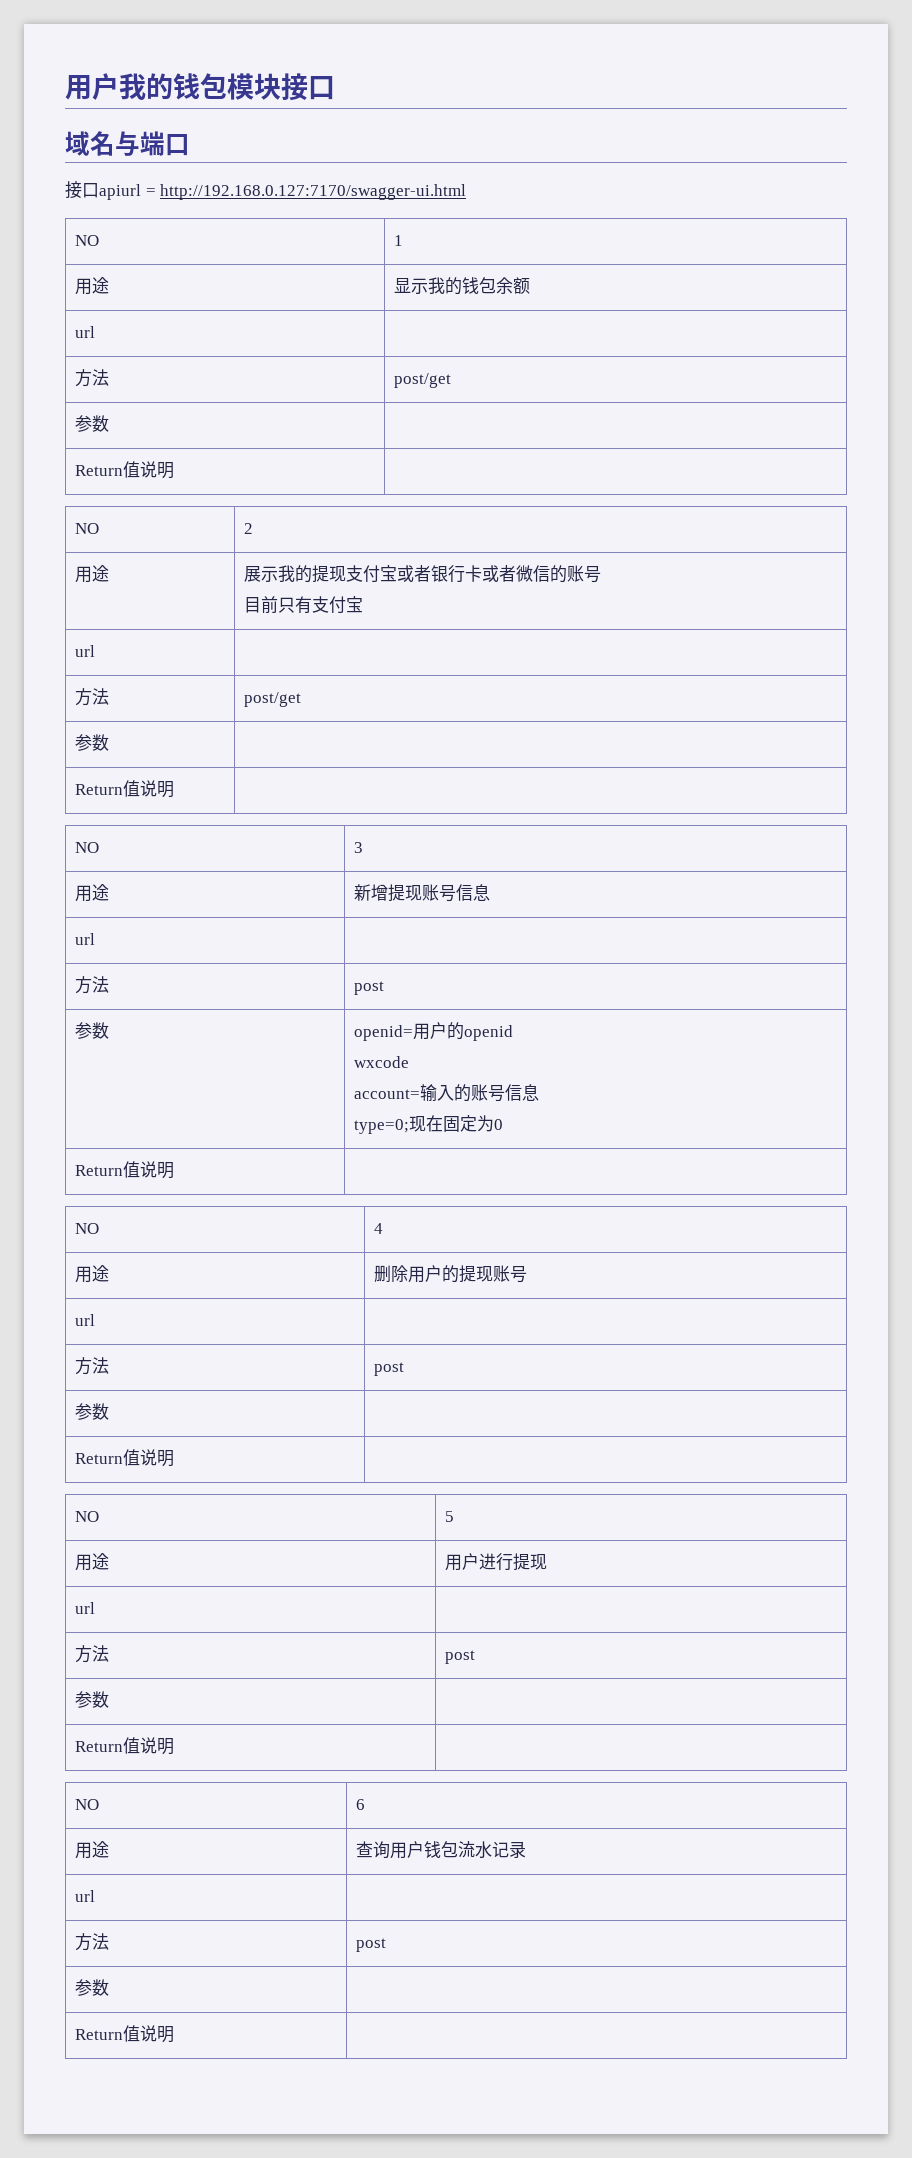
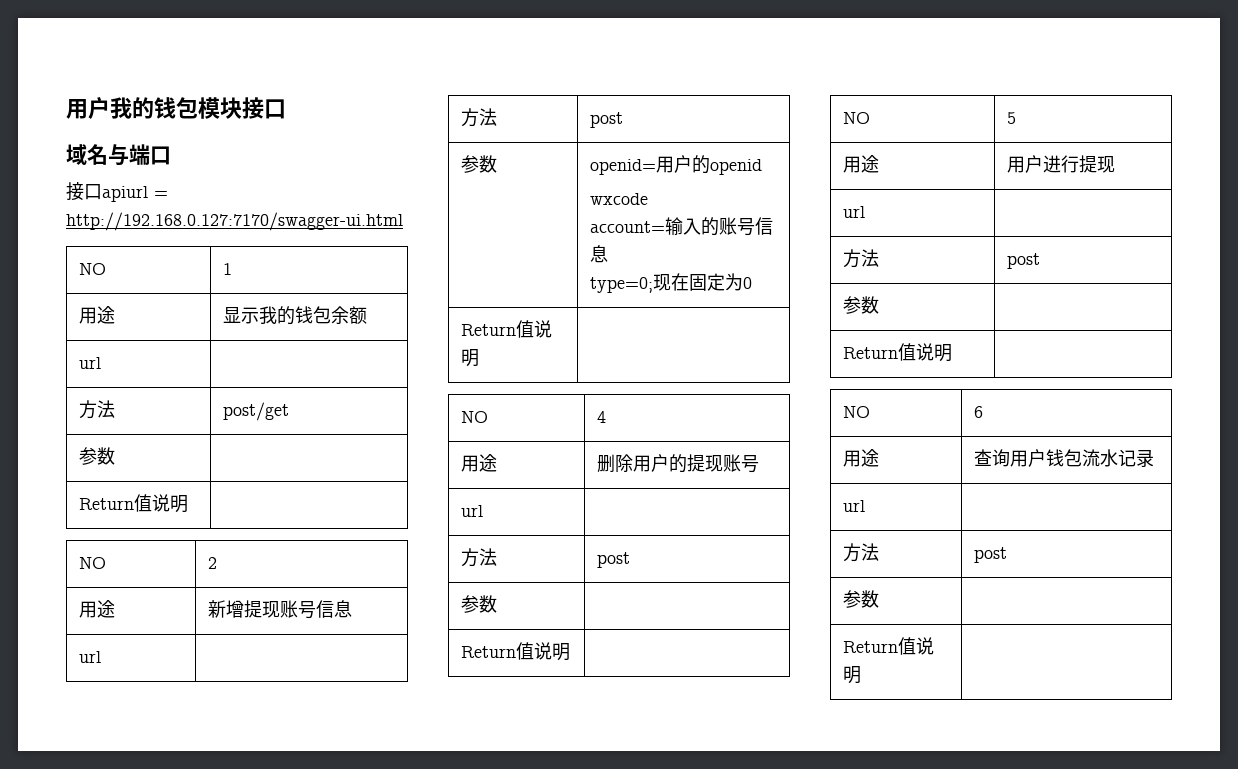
[74,565,109,583] [243,565,601,583] [243,596,363,614] [74,645,95,657] [74,688,109,706] [243,692,301,707] [74,734,109,751] [74,780,174,798] [74,842,99,853] [353,842,363,853] // 用途 | 展示我的提现支付宝或者银行卡或者微信的账号 // 目前只有支付宝 // url | // 方法 | post/get // 参数 | // Return值说明 | // NO | 3 -> (218, 563) none

